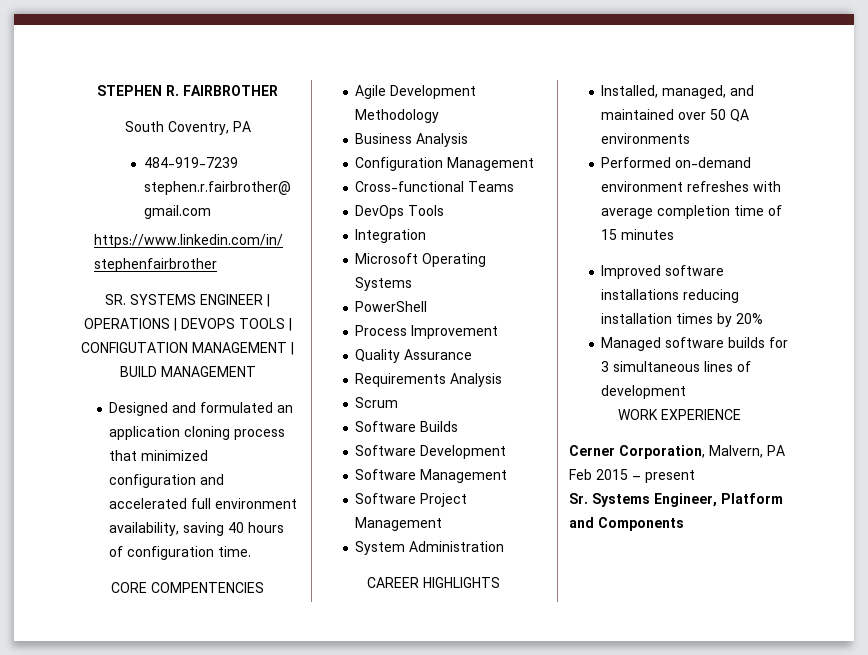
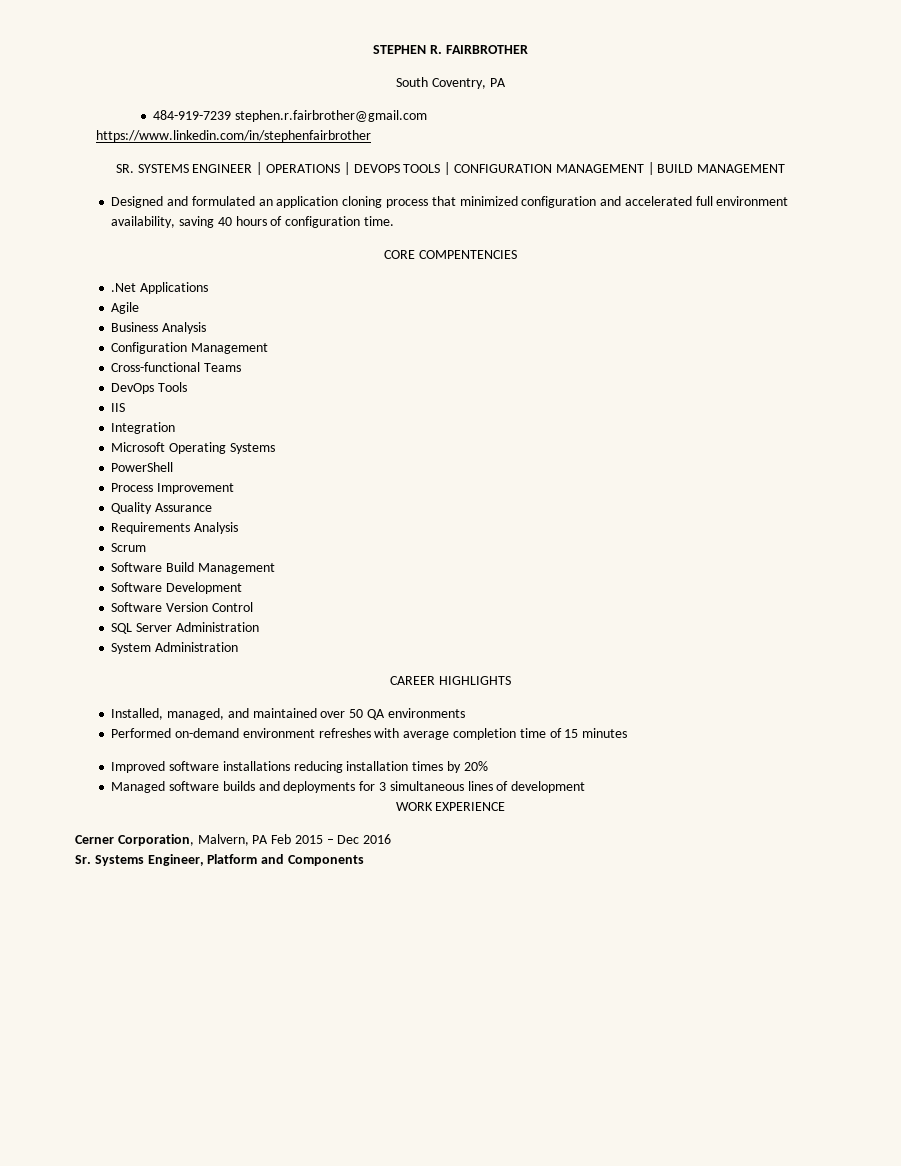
[81,342,188,353] CONFIGUTATION -> [453,164,552,173] CONFIGURATION
(264, 587) none -> [111,282,209,294] // .Net Applications
[390,85,477,99] [355,109,440,123] Development Methodology -> (140, 308) none
(445, 210) none -> [111,403,126,412] // IIS
[420,421,459,432] Builds -> [166,562,275,574] Build Management
[420,469,508,483] [355,493,468,507] [355,517,443,531] Management // Software Project Management -> [166,602,253,612] [111,622,259,634] Version Control // SQL Server Administration
(766, 342) none -> [258,781,356,793] and deployments
[645,470,695,483] present -> [337,834,392,844] Dec 2016

